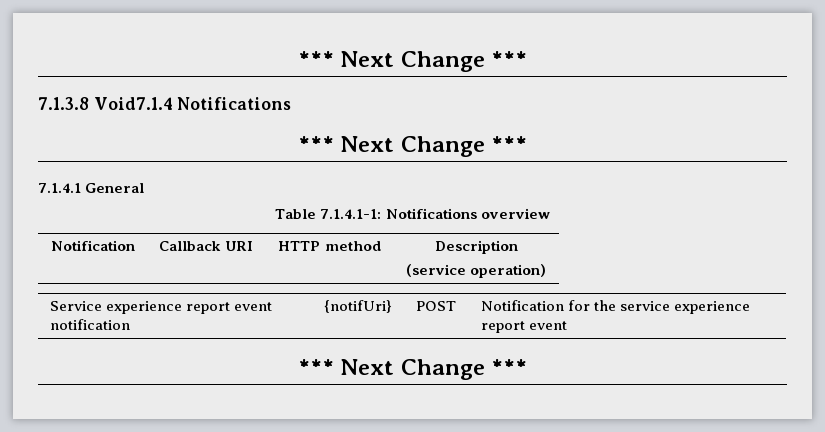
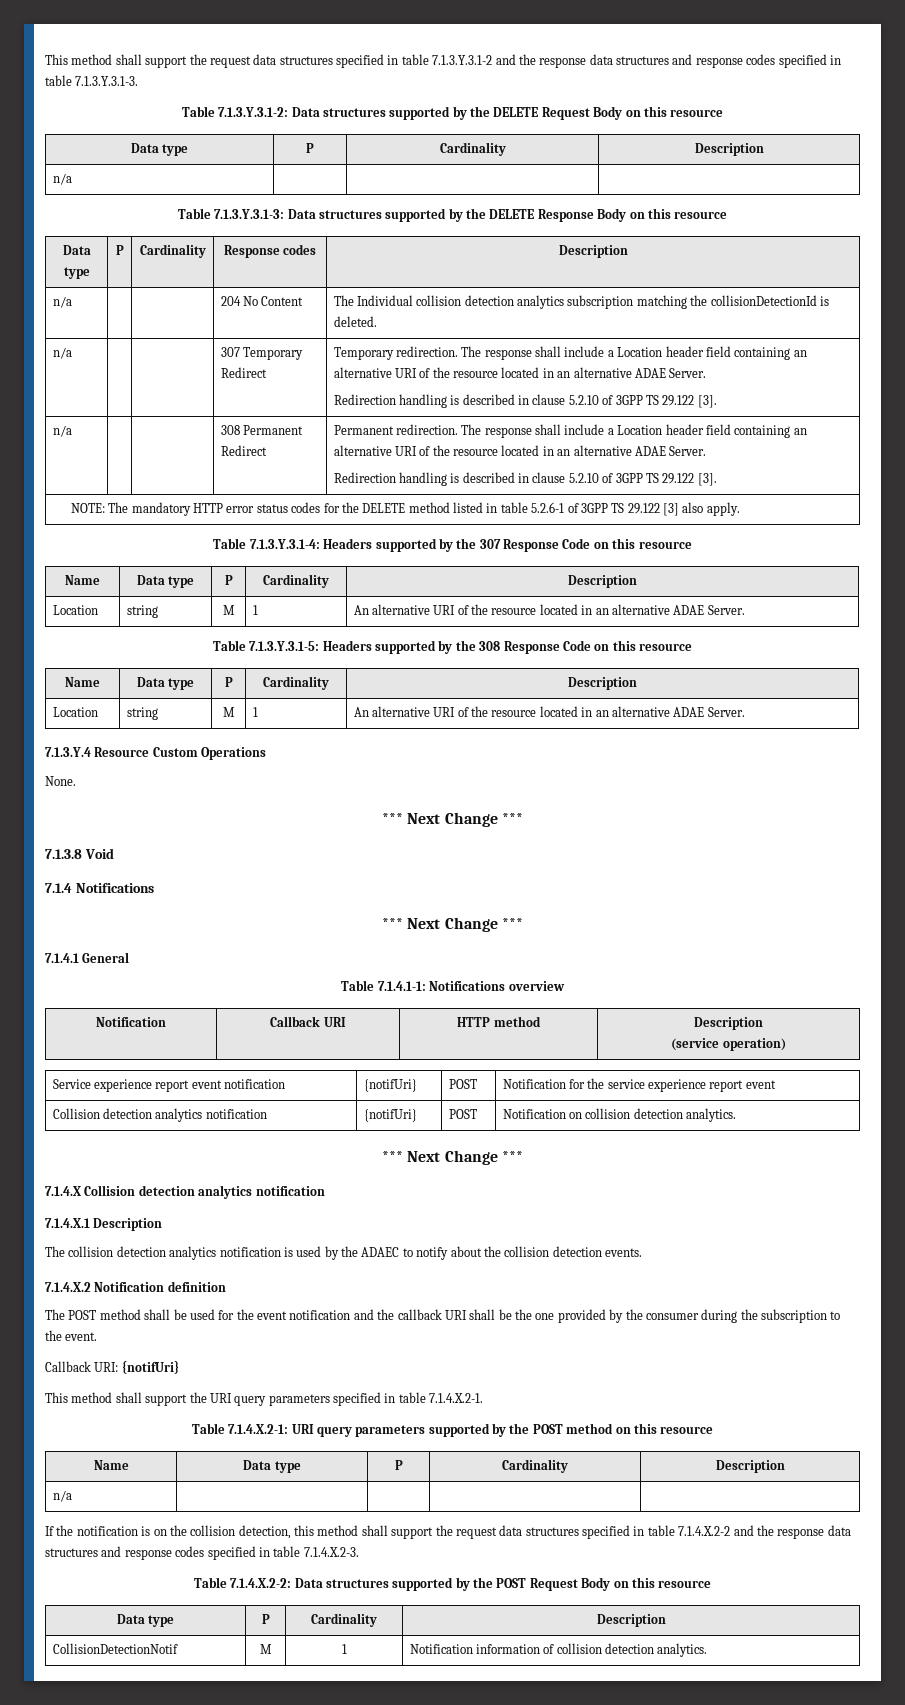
(297, 59) none -> [45,54,841,68] [45,75,139,86] [181,106,724,120] [130,143,189,156] [306,143,314,153] [439,142,506,156] [694,143,764,156] [52,173,72,185] [177,208,728,222] [62,245,91,255] [63,267,90,279] [115,245,124,255] [139,244,206,258] [223,244,317,258] [558,245,628,258] [52,296,72,308] [220,296,304,306] [333,295,829,309] [333,316,377,327] [52,347,72,359] [220,347,303,360] [220,367,267,378] [333,346,807,360] [333,367,707,378] [333,394,717,408] [52,425,72,437] [220,425,303,435] [220,445,267,456] [333,424,807,438] [333,445,707,456] [333,472,717,486] [70,502,740,516] [213,538,692,552] [65,575,100,585] [136,575,195,588] [224,575,233,585] [263,574,329,588] [568,575,637,588] [52,605,98,615] [126,605,158,618] [222,605,235,615] [252,605,258,615] [353,604,745,615] [212,640,693,654] [65,677,100,687] [136,677,195,690] [224,677,233,687] [263,676,329,690] [568,677,637,690] [52,707,98,717] [126,707,158,720] [222,707,235,717] [252,707,258,717] [353,706,745,717] [45,747,267,760] [45,776,76,786] This method shall support the request data structures specified in table 7.1.3.Y.3.1-2 and the response data structures and response codes specified in table 7.1.3.Y.3.1-3. // Table 7.1.3.Y.3.1-2: Data structures supported by the DELETE Request Body on this resource // Data type | P | Cardinality | Description // n/a | | | // Table 7.1.3.Y.3.1-3: Data structures supported by the DELETE Response Body on this resource // Data type | P | Cardinality | Response codes | Description // n/a | | | 204 No Content | The Individual collision detection analytics subscription matching the collisionDetectionId is deleted. // n/a | | | 307 Temporary Redirect | Temporary redirection. The response shall include a Location header field containing an alternative URI of the resource located in an alternative ADAE Server. // Redirection handling is described in clause 5.2.10 of 3GPP TS 29.122 [3]. // n/a | | | 308 Permanent Redirect | Permanent redirection. The response shall include a Location header field containing an alternative URI of the resource located in an alternative ADAE Server. // Redirection handling is described in clause 5.2.10 of 3GPP TS 29.122 [3]. // NOTE: The mandatory HTTP error status codes for the DELETE method listed in table 5.2.6-1 of 3GPP TS 29.122 [3] also apply. // Table 7.1.3.Y.3.1-4: Headers supported by the 307 Response Code on this resource // Name | Data type | P | Cardinality | Description // Location | string | M | 1 | An alternative URI of the resource located in an alternative ADAE Server. // Table 7.1.3.Y.3.1-5: Headers supported by the 308 Response Code on this resource // Name | Data type | P | Cardinality | Description // Location | string | M | 1 | An alternative URI of the resource located in an alternative ADAE Server. // 7.1.3.Y.4 Resource Custom Operations // None. //
[93,97,173,110] Void7.1.4 -> [84,848,114,859] [45,883,72,893] Void // 7.1.4
[297,359,528,380] // *** Next Change *** -> [52,1108,267,1122] [363,1109,417,1122] [448,1109,477,1119] [502,1108,737,1122] [382,1150,523,1165] [45,1185,325,1199] [45,1218,163,1231] [45,1246,642,1260] [45,1281,226,1292] [45,1309,841,1323] [45,1330,98,1341] [45,1360,179,1374] [45,1392,484,1406] [191,1423,714,1437] [93,1460,129,1470] [243,1460,301,1473] [394,1460,403,1470] [502,1459,568,1473] [715,1460,785,1473] [52,1490,72,1502] [45,1525,851,1539] [45,1546,359,1560] [193,1577,712,1591] [116,1614,175,1627] [261,1614,270,1624] [311,1613,377,1627] [596,1614,666,1627] [52,1643,178,1654] [259,1644,272,1654] [341,1644,347,1654] [409,1643,708,1657] // Collision detection analytics notification | {notifUri} | POST | Notification on collision detection analytics. // *** Next Change *** // 7.1.4.X Collision detection analytics notification // 7.1.4.X.1 Description // The collision detection analytics notification is used by the ADAEC to notify about the collision detection events. // 7.1.4.X.2 Notification definition // The POST method shall be used for the event notification and the callback URI shall be the one provided by the consumer during the subscription to the event. // Callback URI: {notifUri} // This method shall support the URI query parameters specified in table 7.1.4.X.2-1. // Table 7.1.4.X.2-1: URI query parameters supported by the POST method on this resource // Name | Data type | P | Cardinality | Description // n/a | | | | // If the notification is on the collision detection, this method shall support the request data structures specified in table 7.1.4.X.2-2 and the response data structures and response codes specified in table 7.1.4.X.2-3. // Table 7.1.4.X.2-2: Data structures supported by the POST Request Body on this resource // Data type | P | Cardinality | Description // CollisionDetectionNotif | M | 1 | Notification information of collision detection analytics.

